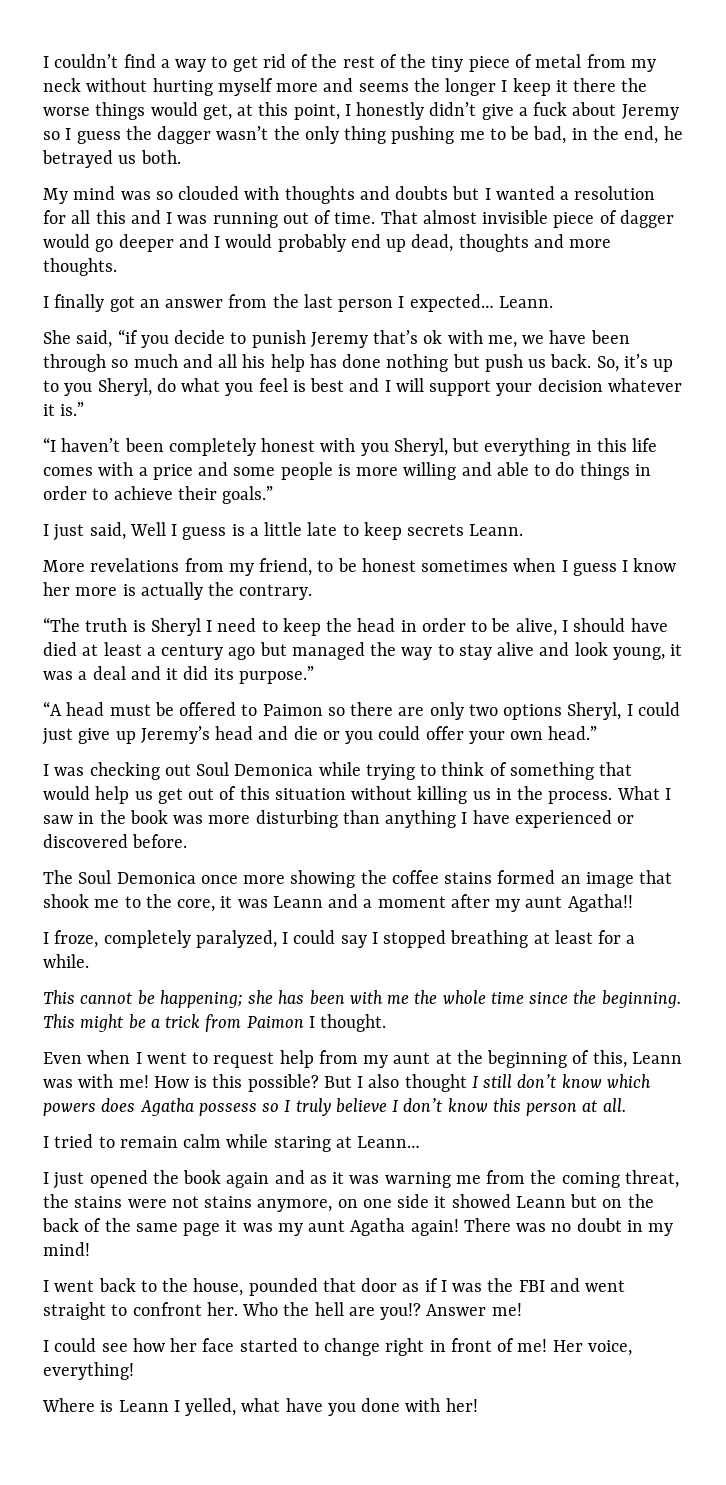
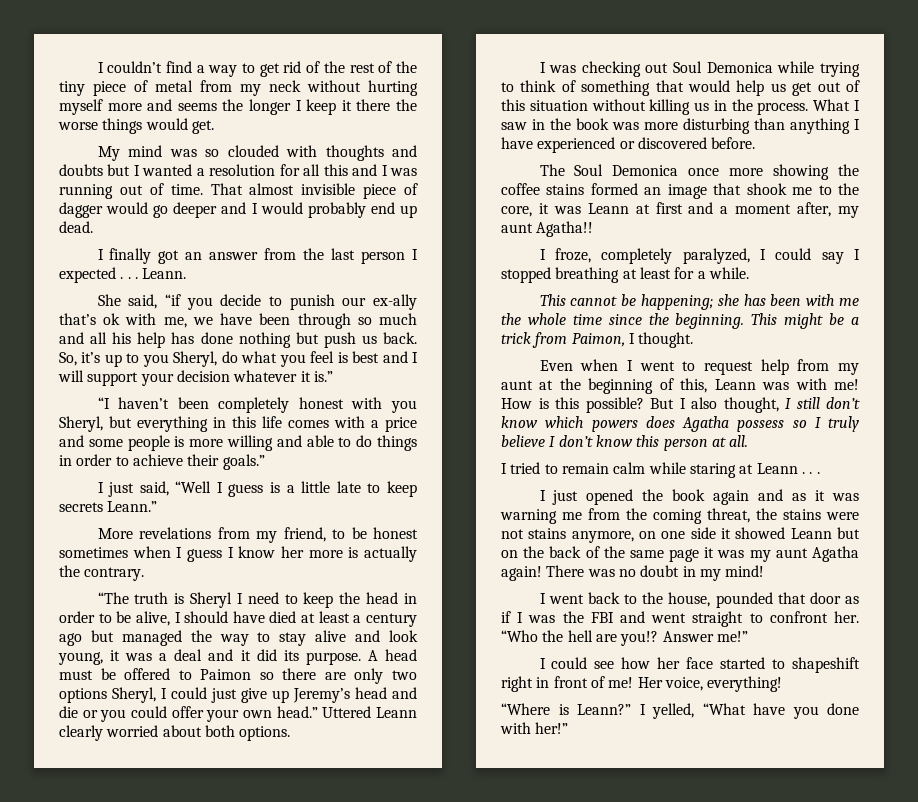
[202,102,679,120] [43,126,683,144] [42,150,181,168] get, at this point, I honestly didn’t give a fuck about Jeremy so I guess the dagger wasn’t the only thing pushing me to be bad, in the end, he betrayed us both. -> [191,120,214,134] get.
[411,234,612,252] [43,258,117,276] dead, thoughts and more thoughts. -> [59,221,93,233] dead.
[409,294,494,312] expected… -> [59,267,138,283] expected . . .
[310,332,368,348] Jeremy -> [342,294,417,310] our ex-ally
[129,522,166,536] Well -> [175,481,212,493] “Well
[469,524,524,536] Leann. -> [107,501,158,512] Leann.”
[238,666,314,684] [43,701,62,716] purpose.” // “A -> [305,650,378,665] purpose. A
(598, 733) none -> [322,706,417,718] [59,725,291,741] Uttered Leann clearly worried about both options.
(323, 902) none -> [635,202,683,214] at first
[450,894,490,908] after -> [797,202,832,217] after,
[246,1016,304,1028] Paimon -> [571,333,625,347] Paimon,
[404,1074,467,1092] thought -> [723,397,779,413] thought,
[357,1136,421,1148] Leann… -> [756,463,820,474] Leann . . .
[242,1302,279,1316] Who -> [501,630,538,642] “Who
[491,1303,522,1316] me! -> [716,631,748,642] me!”
[324,1338,381,1356] change -> [792,657,860,673] shapeshift
[42,1398,169,1412] Where is Leann -> [501,703,631,715] “Where is Leann?”
[241,1398,281,1412] what -> [702,703,746,715] “What
[445,1398,478,1412] her! -> [535,722,569,734] her!”

